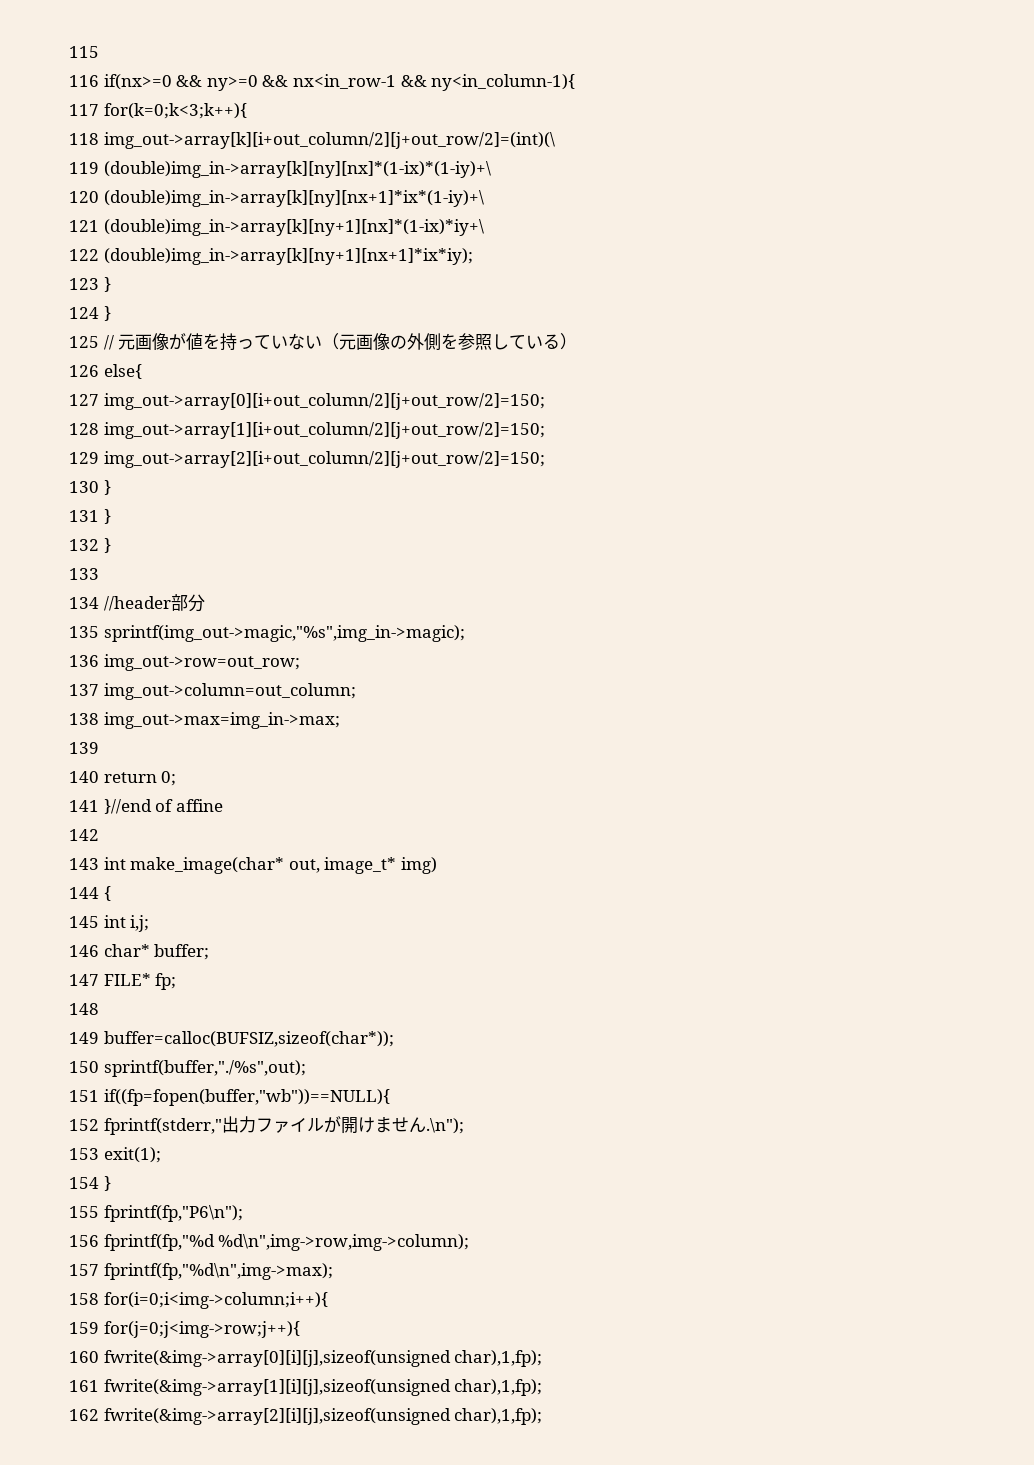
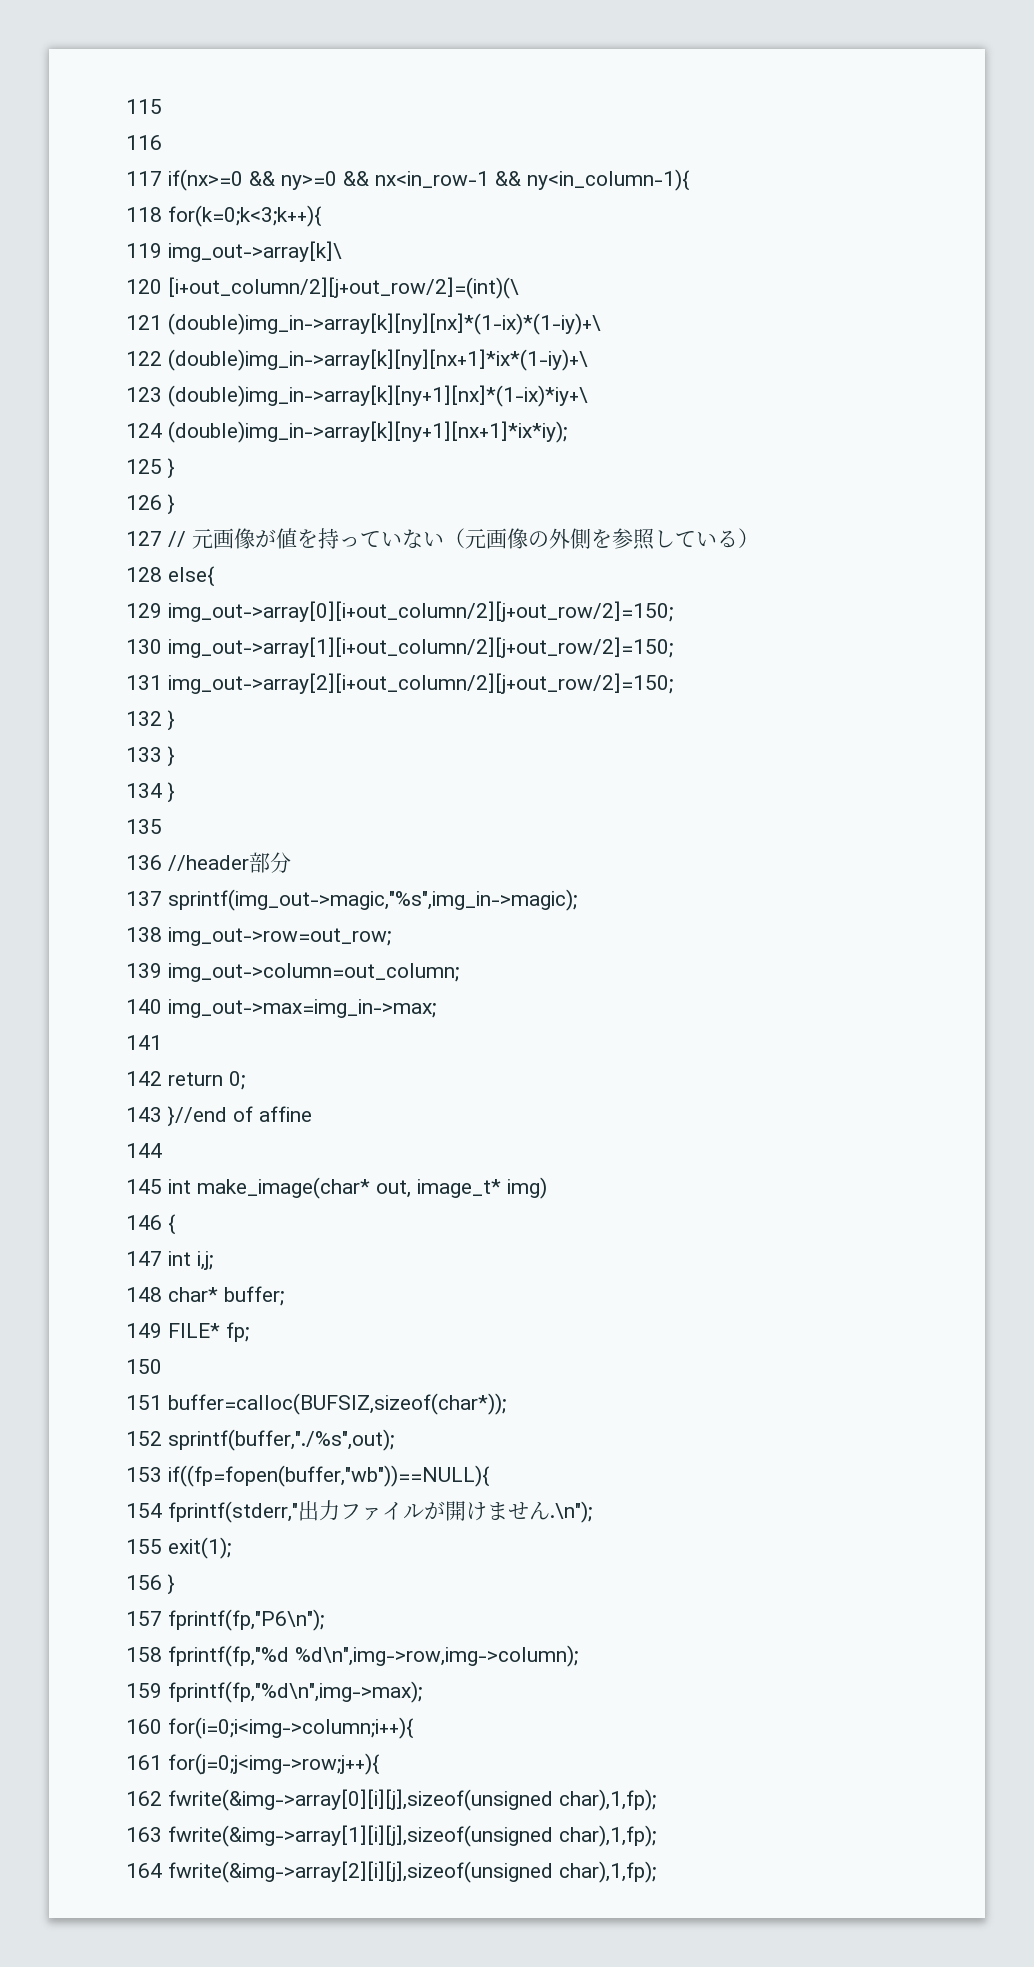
(99, 81) none -> [126,171,162,186] // 117
[69,104,99,116] 117 -> [126,207,162,222] 118
[69,132,555,149] [69,162,99,174] 118 img_out->array[k][i+out_column/2][j+out_row/2]=(int)(\ // 119 -> [126,241,342,262] [126,277,519,299] [126,315,162,330] 119 img_out->array[k]\ // 120 [i+out_column/2][j+out_row/2]=(int)(\ // 121
[69,191,99,203] 120 -> [126,351,162,366] 122
[69,220,99,232] 121 -> [126,387,162,402] 123
[69,249,99,261] 122 -> [126,423,162,438] 124
[69,277,111,292] [69,306,111,321] [69,336,99,348] 123 } // 124 } // 125 -> [126,458,175,479] [126,494,175,515] [126,531,162,546] 125 } // 126 } // 127
[69,365,99,377] 126 -> [126,567,162,582] 128
[69,394,99,406] 127 -> [126,603,162,618] 129
[69,423,99,435] 128 -> [126,639,162,654] 130
[69,452,99,464] 129 -> [126,675,162,690] 131
[69,480,111,495] [69,509,111,524] // 130 } // 131 } -> (673, 683) none
(99, 574) none -> [167,746,175,767] }
(99, 603) none -> [167,782,175,803] [126,819,162,834] [126,855,162,870] } // 135 // 136
[69,626,99,638] 135 -> [126,891,162,906] 137
[69,655,99,667] 136 -> [126,927,162,942] 138
[69,684,99,696] 137 -> [126,963,162,978] 139
[69,713,99,725] 138 -> [126,999,162,1014] 140
[69,742,99,754] [69,771,99,783] 139 // 140 -> [126,1035,162,1050] [126,1071,162,1086] 141 // 142
[69,800,99,812] 141 -> [126,1107,162,1122] 143
[69,829,99,841] [69,858,99,870] 142 // 143 -> [126,1143,162,1158] [126,1179,162,1194] 144 // 145
[69,887,99,899] 144 -> [126,1215,162,1230] 146
[69,916,99,928] 145 -> [126,1251,162,1266] 147
[69,945,99,957] 146 -> [126,1287,162,1302] 148
[69,974,99,986] 147 -> [126,1323,162,1338] 149
[69,1003,99,1015] [69,1032,99,1044] 148 // 149 -> [126,1359,162,1374] [126,1395,162,1410] 150 // 151
[69,1061,99,1073] 150 -> [126,1431,162,1446] 152
[69,1090,99,1102] 151 -> [126,1467,162,1482] 153
[69,1119,99,1131] 152 -> [126,1503,162,1518] 154
[69,1148,99,1160] 153 -> [126,1539,162,1554] 155
[69,1176,111,1191] [69,1206,99,1218] 154 } // 155 -> [126,1574,175,1595] [126,1611,162,1626] 156 } // 157
[69,1235,99,1247] 156 -> [126,1647,162,1662] 158
[69,1264,99,1276] 157 -> [126,1683,162,1698] 159
[69,1293,99,1305] 158 -> [126,1719,162,1734] 160
[69,1322,99,1334] 159 -> [126,1755,162,1770] 161
[69,1351,99,1363] 160 -> [126,1791,162,1806] 162
[69,1380,99,1392] 161 -> [126,1827,162,1842] 163
[69,1409,99,1421] 162 -> [126,1863,162,1878] 164

